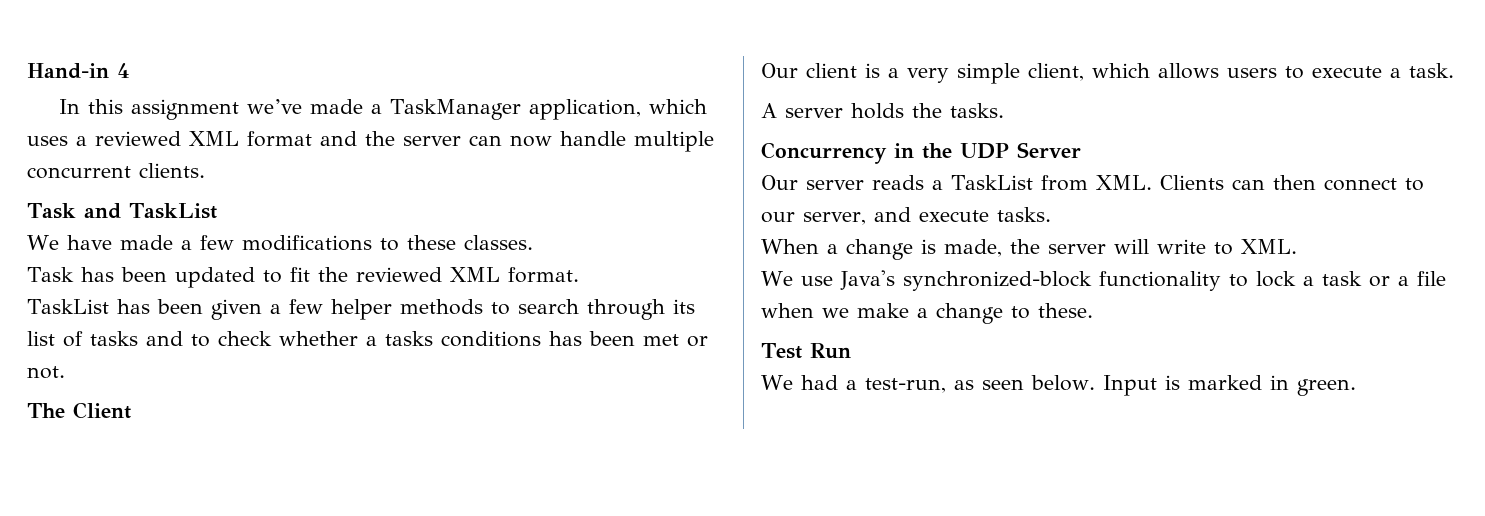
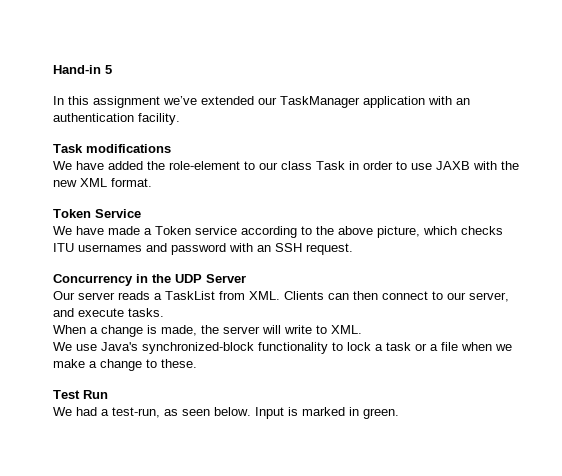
[117,63,130,78] 4 -> [105,65,112,74] 5
[310,99,708,120] [27,131,714,152] [27,163,205,179] [27,203,217,219] [27,235,533,251] [27,267,579,288] [27,299,695,320] [27,331,708,347] [27,366,65,379] [27,402,131,419] [761,63,1454,84] [761,103,1004,119] made a TaskManager application, which uses a reviewed XML format and the server can now handle multiple concurrent clients. // Task and TaskList // We have made a few modifications to these classes. // Task has been updated to fit the reviewed XML format. // TaskList has been given a few helper methods to search through its list of tasks and to check whether a tasks conditions has been met or not. // The Client // Our client is a very simple client, which allows users to execute a task. // A server holds the tasks. -> [201,96,470,108] [53,113,180,125] [53,144,171,153] [53,161,519,170] [53,178,152,187] [53,209,141,218] [53,226,503,238] [53,243,353,255] extended our TaskManager application with an authentication facility. // Task modifications // We have added the role-element to our class Task in order to use JAXB with the new XML format. // Token Service // We have made a Token service according to the above picture, which checks ITU usernames and password with an SSH request.

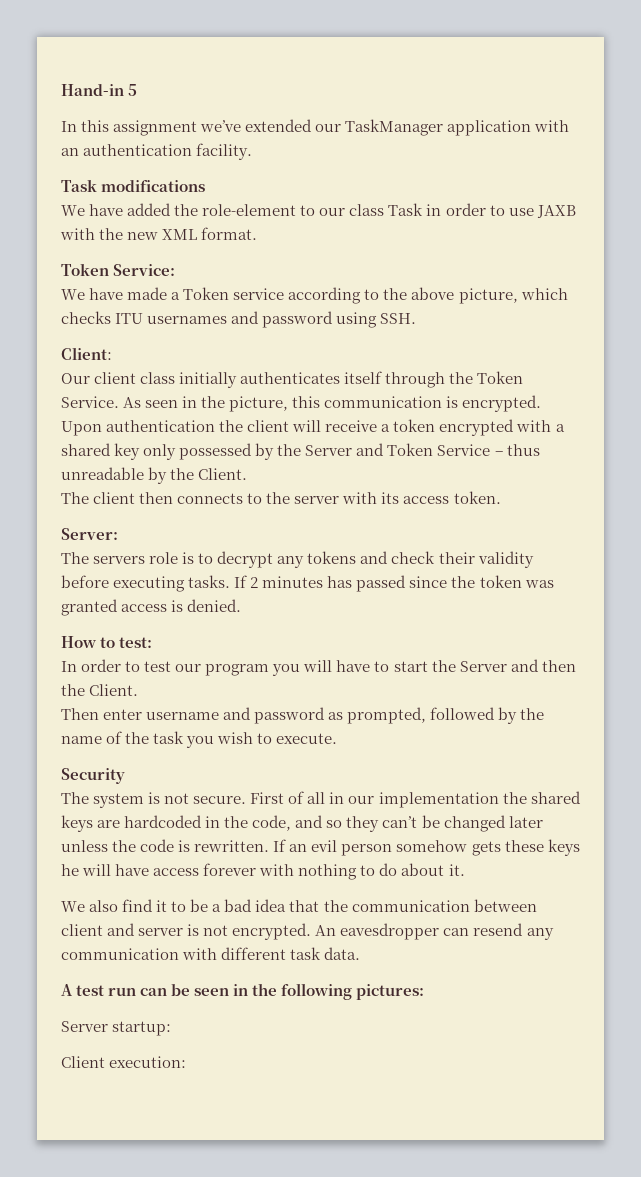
[95,209,141,218] Service -> [113,264,176,276] Service:
[229,243,353,255] [53,274,246,286] [53,291,509,302] [53,308,164,317] [53,325,362,337] [53,342,512,354] [53,359,197,371] [53,390,108,399] [53,407,399,419] with an SSH request. // Concurrency in the UDP Server // Our server reads a TaskList from XML. Clients can then connect to our server, and execute tasks. // When a change is made, the server will write to XML. // We use Java's synchronized-block functionality to lock a task or a file when we make a change to these. // Test Run // We had a test-run, as seen below. Input is marked in green. -> [336,312,417,328] [61,347,112,360] [61,371,524,388] [61,395,542,412] [61,419,565,436] [61,443,540,460] [61,467,248,484] [61,491,501,504] [61,528,118,540] [61,551,534,568] [61,575,554,592] [61,599,242,616] [61,636,153,648] [61,659,576,676] [61,684,139,696] [61,707,545,724] [61,731,338,748] [61,768,125,784] [61,791,581,808] [61,815,543,832] [61,839,580,856] [61,863,465,880] [61,899,537,912] [61,923,554,940] [61,947,361,960] [61,983,425,1000] [61,1021,172,1036] [61,1056,187,1068] using SSH. // Client: // Our client class initially authenticates itself through the Token Service. As seen in the picture, this communication is encrypted. Upon authentication the client will receive a token encrypted with a shared key only possessed by the Server and Token Service – thus unreadable by the Client. // The client then connects to the server with its access token. // Server: // The servers role is to decrypt any tokens and check their validity before executing tasks. If 2 minutes has passed since the token was granted access is denied. // How to test: // In order to test our program you will have to start the Server and then the Client. // Then enter username and password as prompted, followed by the name of the task you wish to execute. // Security // The system is not secure. First of all in our implementation the shared keys are hardcoded in the code, and so they can’t be changed later unless the code is rewritten. If an evil person somehow gets these keys he will have access forever with nothing to do about it. // We also find it to be a bad idea that the communication between client and server is not encrypted. An eavesdropper can resend any communication with different task data. // A test run can be seen in the following pictures: // Server startup: // Client execution:

